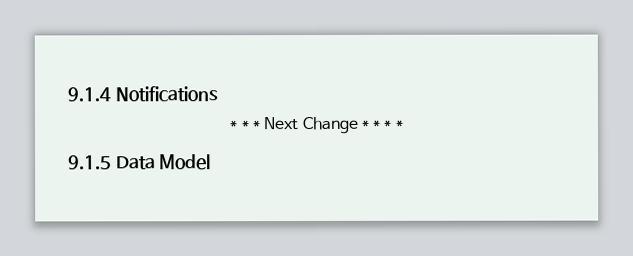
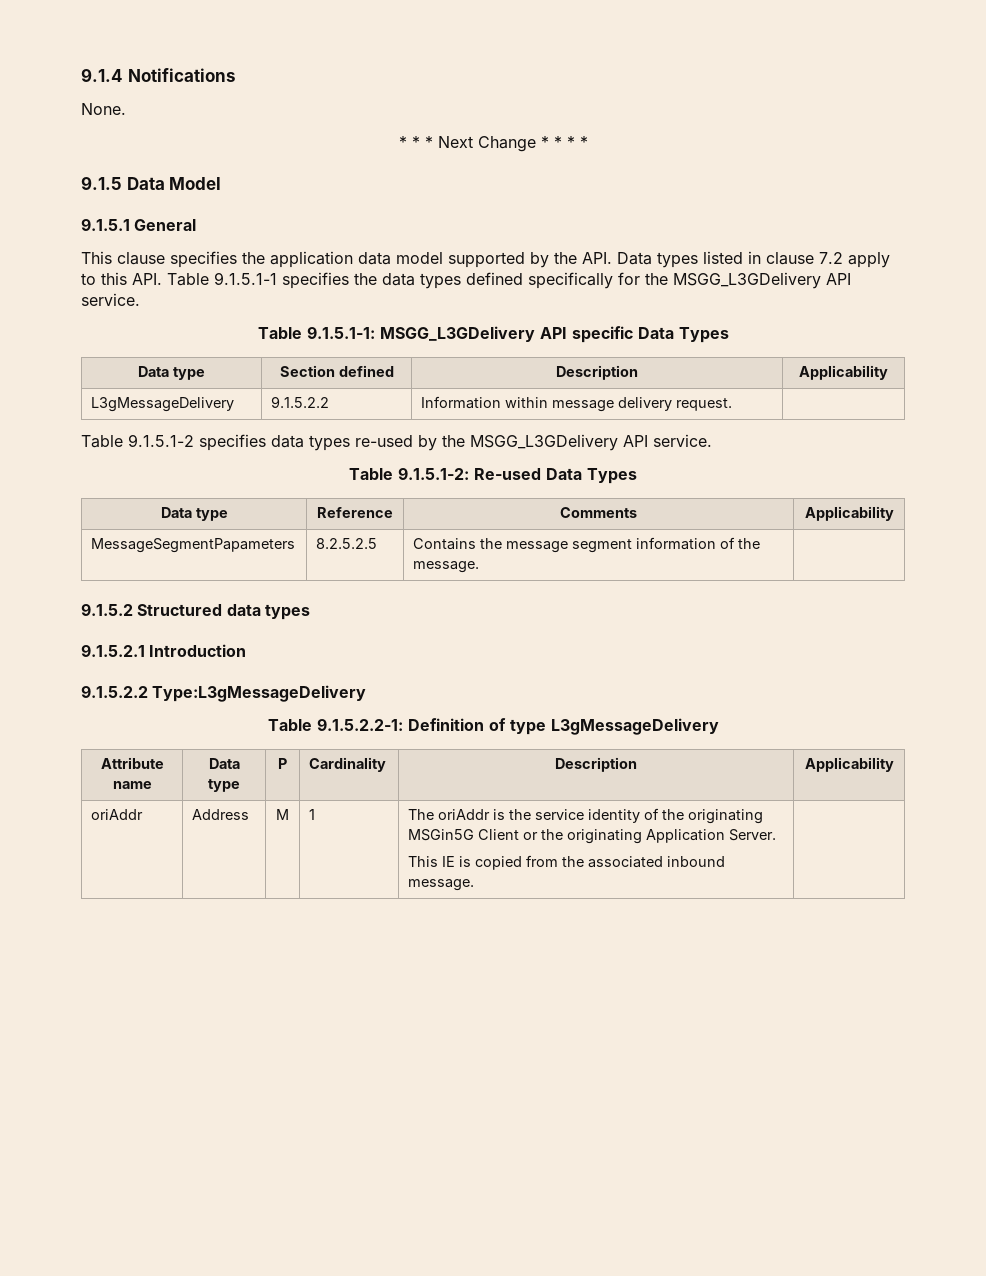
(218, 94) none -> [81,103,126,115] // None.
(212, 162) none -> [81,218,197,231] [81,251,890,268] [81,272,851,289] [81,293,140,306] [257,326,729,343] [138,366,205,380] [279,365,394,377] [556,365,638,380] [799,365,888,380] [91,397,235,412] [271,396,330,408] [421,396,733,412] [81,434,712,451] [349,467,637,484] [160,507,228,521] [317,507,393,518] [560,507,637,518] [804,506,894,521] [91,538,296,553] [316,538,378,549] [413,537,761,553] [413,561,480,573] [81,603,310,620] [81,644,247,657] [81,685,367,702] [267,718,719,735] [100,757,164,769] [112,781,152,789] [208,758,240,769] [208,779,240,792] [278,758,287,769] [309,757,387,772] [555,757,637,772] [804,757,894,772] [91,809,144,820] [192,809,250,820] [276,809,289,820] [309,809,316,820] [408,808,764,824] [408,829,777,844] [408,855,726,870] [408,879,475,891] // 9.1.5.1 General // This clause specifies the application data model supported by the API. Data types listed in clause 7.2 apply to this API. Table 9.1.5.1-1 specifies the data types defined specifically for the MSGG_L3GDelivery API service. // Table 9.1.5.1-1: MSGG_L3GDelivery API specific Data Types // Data type | Section defined | Description | Applicability // L3gMessageDelivery | 9.1.5.2.2 | Information within message delivery request. | // Table 9.1.5.1-2 specifies data types re-used by the MSGG_L3GDelivery API service. // Table 9.1.5.1-2: Re-used Data Types // Data type | Reference | Comments | Applicability // MessageSegmentPapameters | 8.2.5.2.5 | Contains the message segment information of the message. | // 9.1.5.2 Structured data types // 9.1.5.2.1 Introduction // 9.1.5.2.2 Type:L3gMessageDelivery // Table 9.1.5.2.2-1: Definition of type L3gMessageDelivery // Attribute name | Data type | P | Cardinality | Description | Applicability // oriAddr | Address | M | 1 | The oriAddr is the service identity of the originating MSGin5G Client or the originating Application Server. // This IE is copied from the associated inbound message. |

